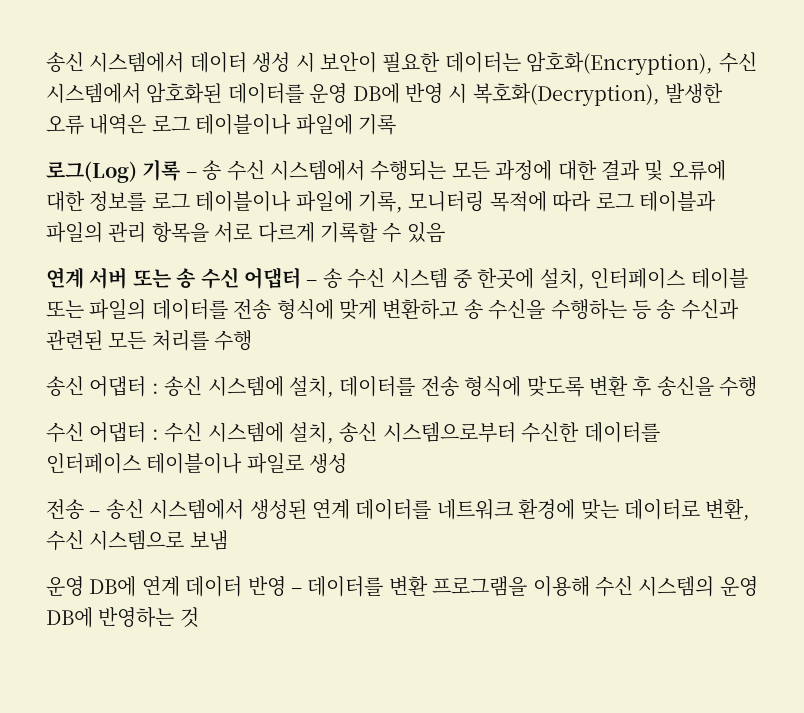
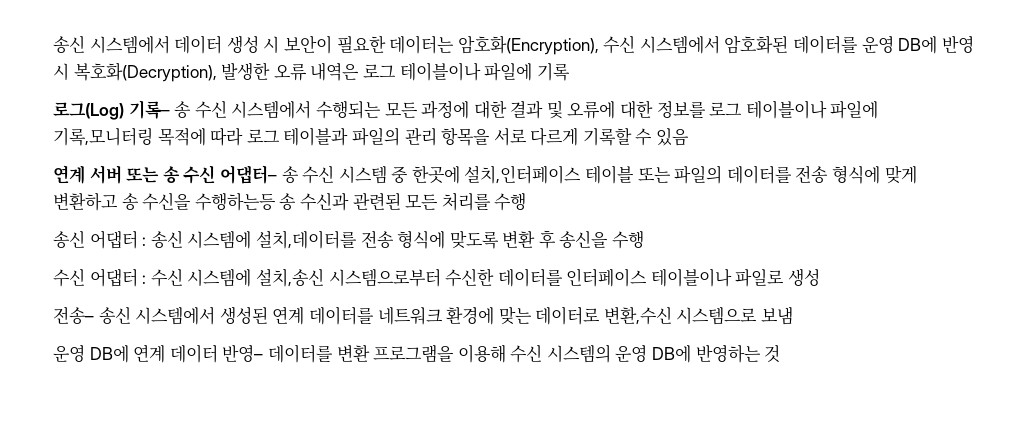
[142,159,197,181] 기록 – -> [128,100,170,119] 기록–
[358,191,485,213] 기록, 모니터링 -> [53,127,153,146] 기록,모니터링
[244,267,318,289] 어댑터 – -> [219,165,277,184] 어댑터–
[539,268,686,290] 설치, 인터페이스 -> [464,165,582,184] 설치,인터페이스
[550,299,651,320] 수행하는 등 -> [194,193,276,211] 수행하는등
[289,376,416,398] 설치, 데이터를 -> [255,230,357,249] 설치,데이터를
[289,422,378,444] 설치, 송신 -> [255,268,324,287] 설치,송신
[46,499,101,520] 전송 – -> [53,306,94,324] 전송–
[705,499,751,521] [46,530,84,551] 변환, 수신 -> [603,306,672,325] 변환,수신
[247,576,302,596] 반영 – -> [222,345,264,362] 반영–

